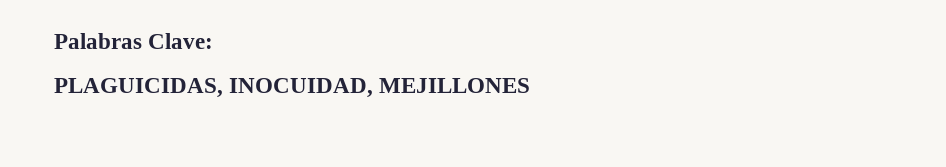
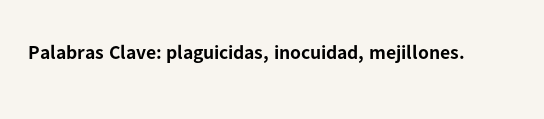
[54,78,531,98] // PLAGUICIDAS, INOCUIDAD, MEJILLONES -> [166,44,465,63] plaguicidas, inocuidad, mejillones.

